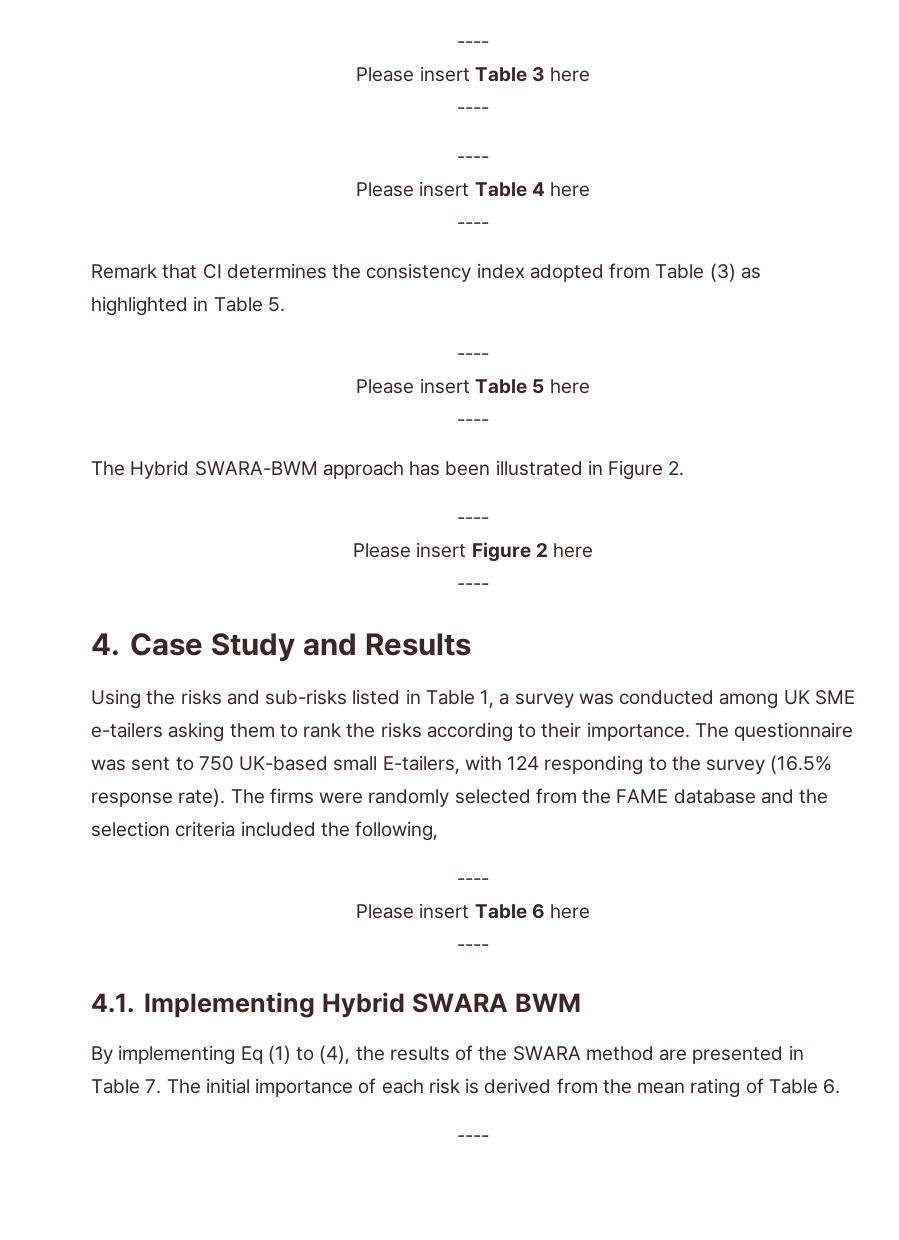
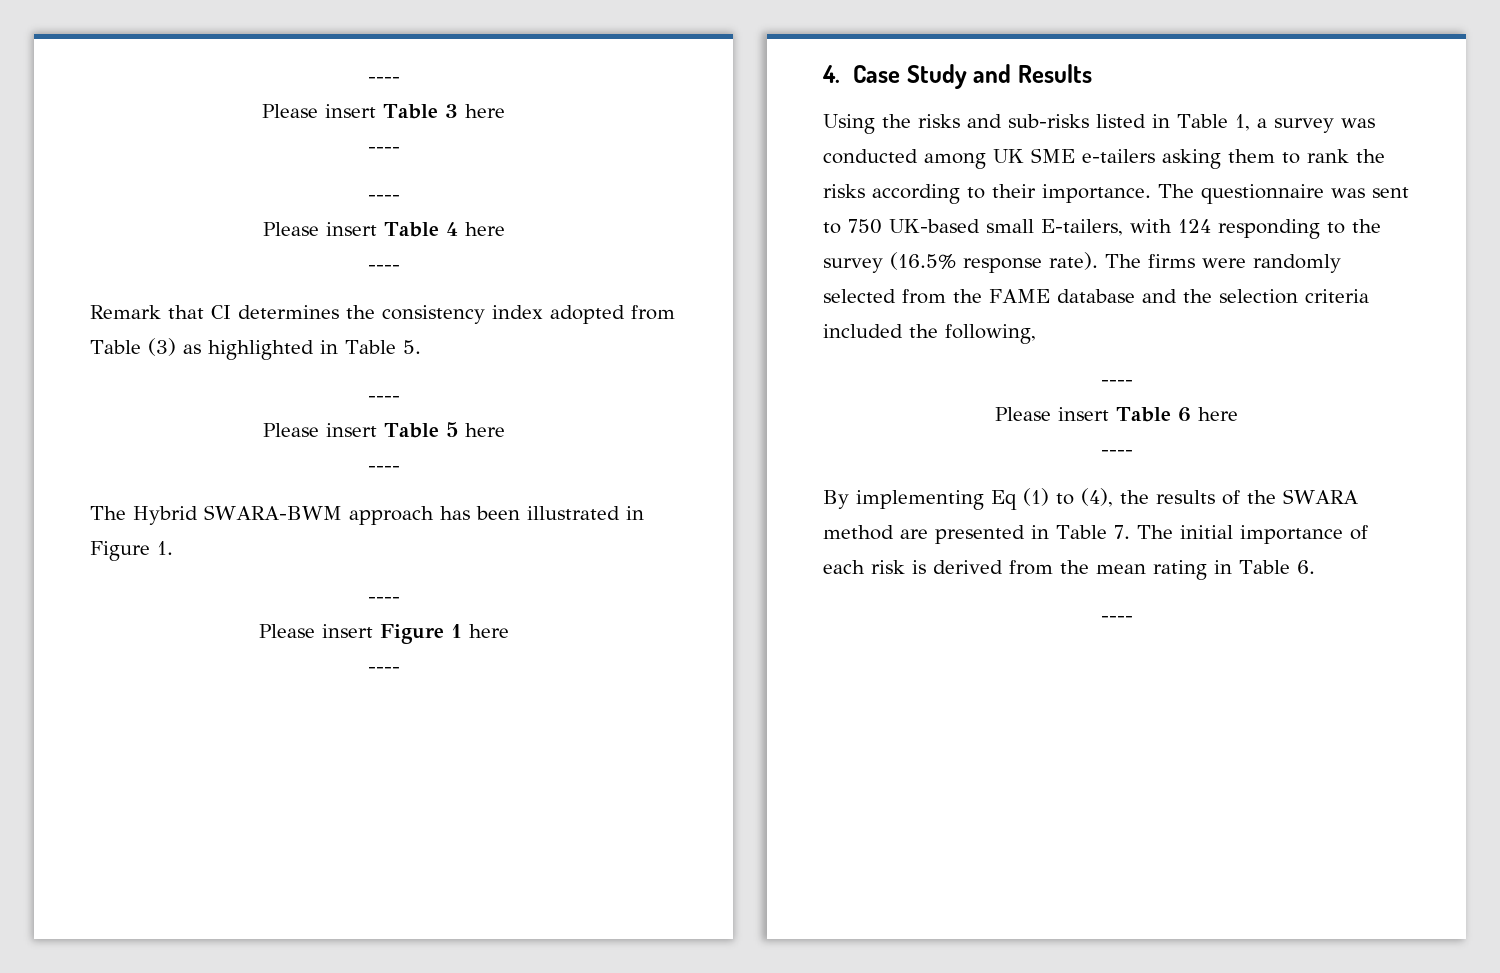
[668,461,685,476] 2. -> [157,541,173,555] 1.
[535,543,548,557] 2 -> [450,624,462,638] 1
[91,992,581,1018] // 4.1. Implementing Hybrid SWARA BWM -> (1133, 453) none
[745,1078,764,1094] of -> [1214,560,1232,574] in

